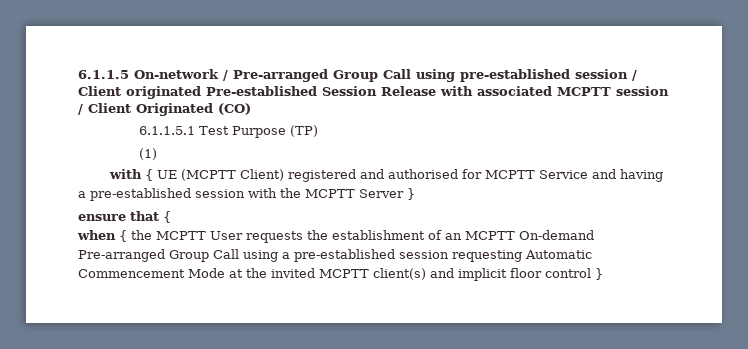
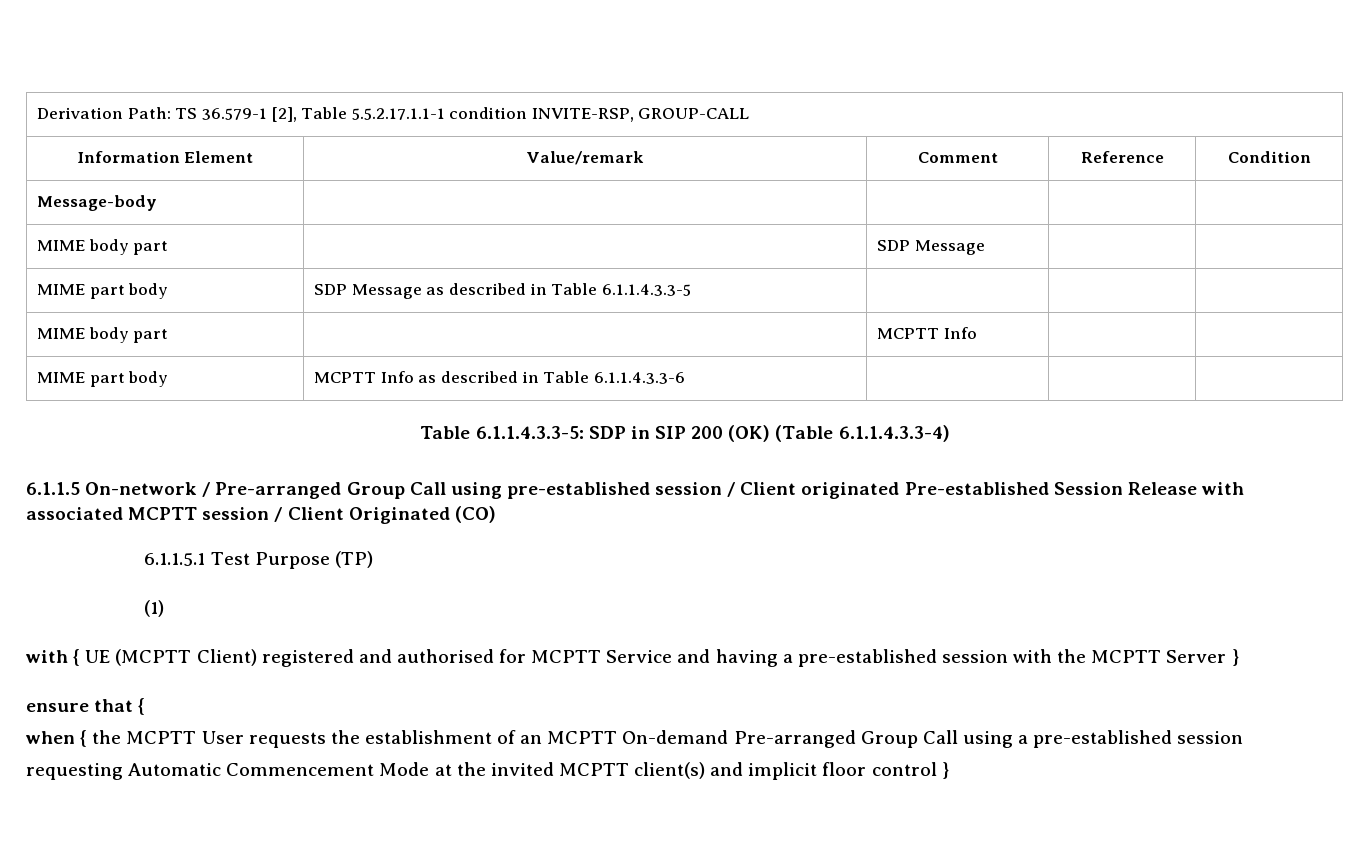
(78, 74) none -> [37,107,750,122] [76,151,254,163] [526,151,644,165] [917,152,998,163] [1080,151,1164,163] [1227,151,1311,163] [37,195,158,211] [37,239,169,255] [877,240,985,255] [37,283,169,299] [314,283,691,299] [37,327,169,343] [877,327,977,339] [37,371,169,387] [314,371,685,384] [419,425,950,442] Derivation Path: TS 36.579-1 [2], Table 5.5.2.17.1.1-1 condition INVITE-RSP, GROUP-CALL // Information Element | Value/remark | Comment | Reference | Condition // Message-body | | | | // MIME body part | | SDP Message | | // MIME part body | SDP Message as described in Table 6.1.1.4.3.3-5 | | | // MIME body part | | MCPTT Info | | // MIME part body | MCPTT Info as described in Table 6.1.1.4.3.3-6 | | | // Table 6.1.1.4.3.3-5: SDP in SIP 200 (OK) (Table 6.1.1.4.3.3-4) //

